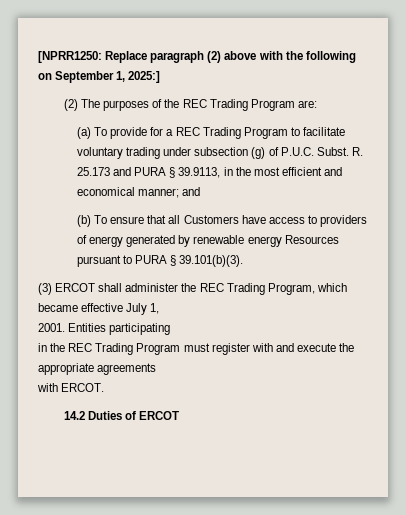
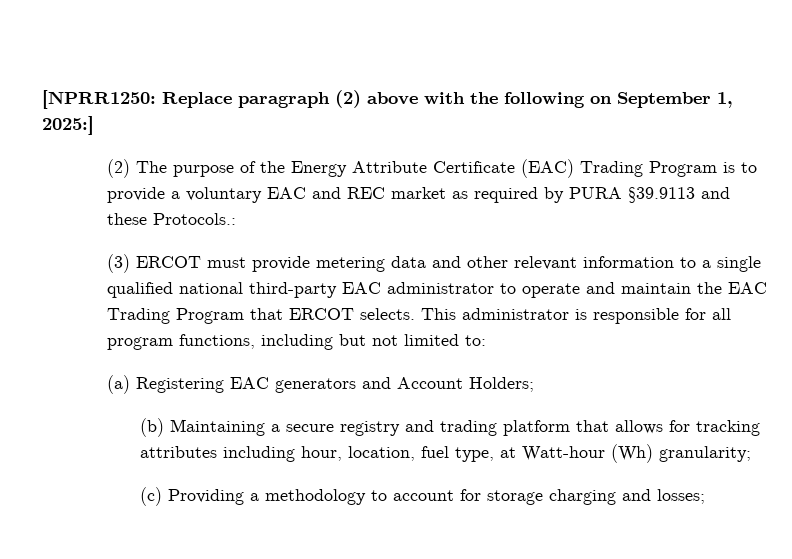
[103,100,150,111] purposes -> [173,165,235,177] purpose
[182,99,317,111] [76,127,345,139] [76,147,363,159] [76,167,342,178] [76,187,201,198] [76,215,367,227] [76,235,339,247] [76,255,244,267] [38,283,347,295] [38,303,160,315] [38,323,171,335] [38,343,355,355] [38,363,157,375] [37,383,105,392] [63,411,180,420] REC Trading Program are: // (a) To provide for a REC Trading Program to facilitate voluntary trading under subsection (g) of P.U.C. Subst. R. 25.173 and PURA § 39.9113, in the most efficient and economical manner; and // (b) To ensure that all Customers have access to providers of energy generated by renewable energy Resources pursuant to PURA § 39.101(b)(3). // (3) ERCOT shall administer the REC Trading Program, which became effective July 1, // 2001. Entities participating // in the REC Trading Program must register with and execute the appropriate agreements // with ERCOT. // 14.2 Duties of ERCOT -> [291,159,758,178] [107,187,731,203] [107,213,237,225] [107,254,762,273] [107,282,768,298] [107,308,732,324] [107,334,487,350] [107,375,535,394] [139,418,760,437] [139,444,751,463] [139,487,705,506] Energy Attribute Certificate (EAC) Trading Program is to provide a voluntary EAC and REC market as required by PURA §39.9113 and these Protocols.: // (3) ERCOT must provide metering data and other relevant information to a single qualified national third-party EAC administrator to operate and maintain the EAC Trading Program that ERCOT selects. This administrator is responsible for all program functions, including but not limited to: // (a) Registering EAC generators and Account Holders; // (b) Maintaining a secure registry and trading platform that allows for tracking attributes including hour, location, fuel type, at Watt-hour (Wh) granularity; // (c) Providing a methodology to account for storage charging and losses;

